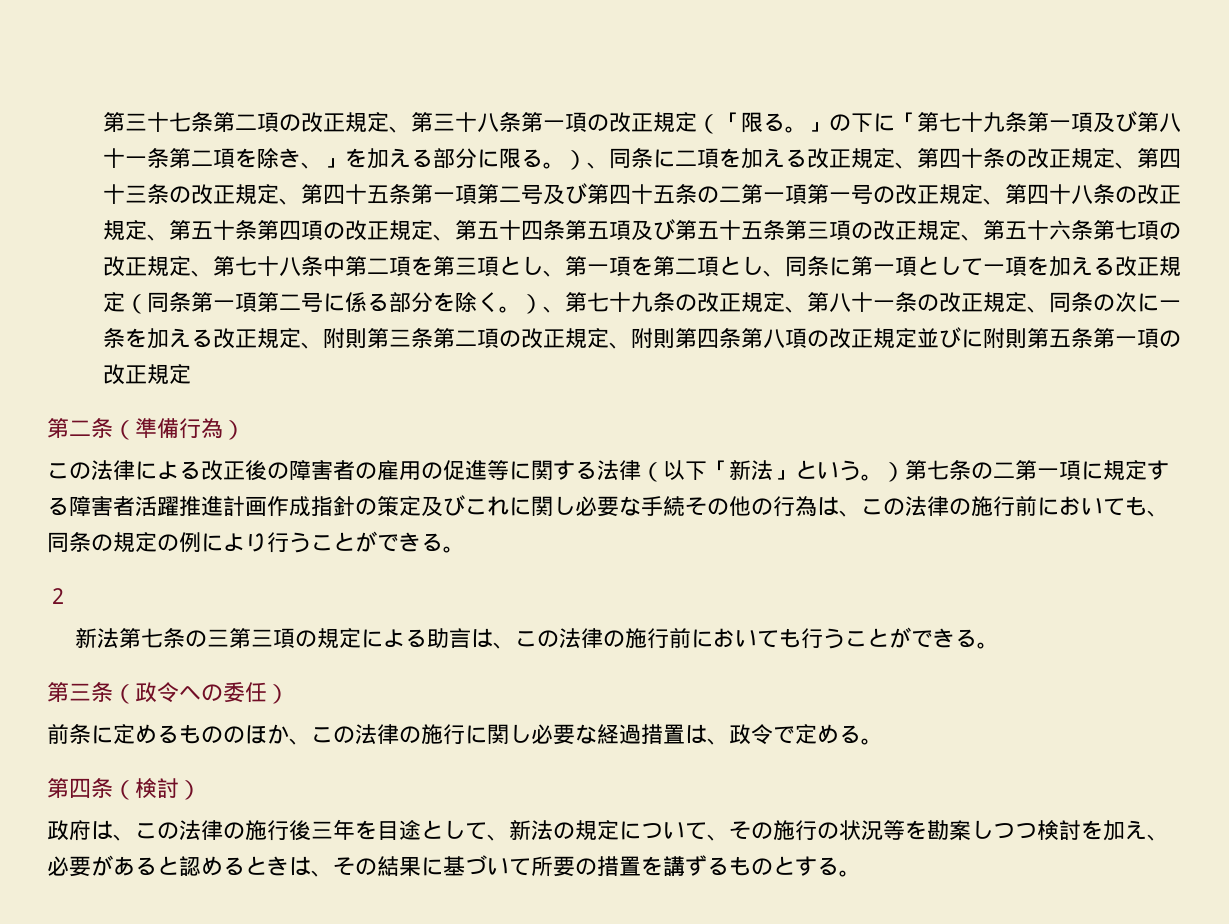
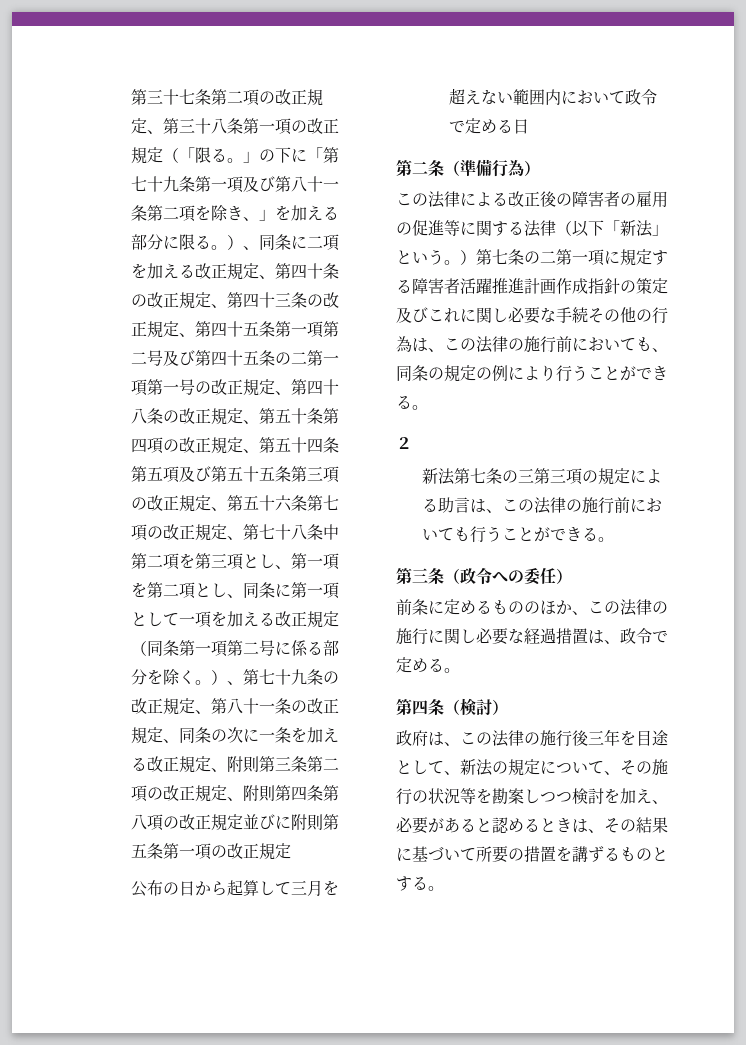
(192, 374) none -> [130,880,339,897] [448,88,657,105] [448,118,529,134] // 公布の日から起算して三月を超えない範囲内において政令で定める日

